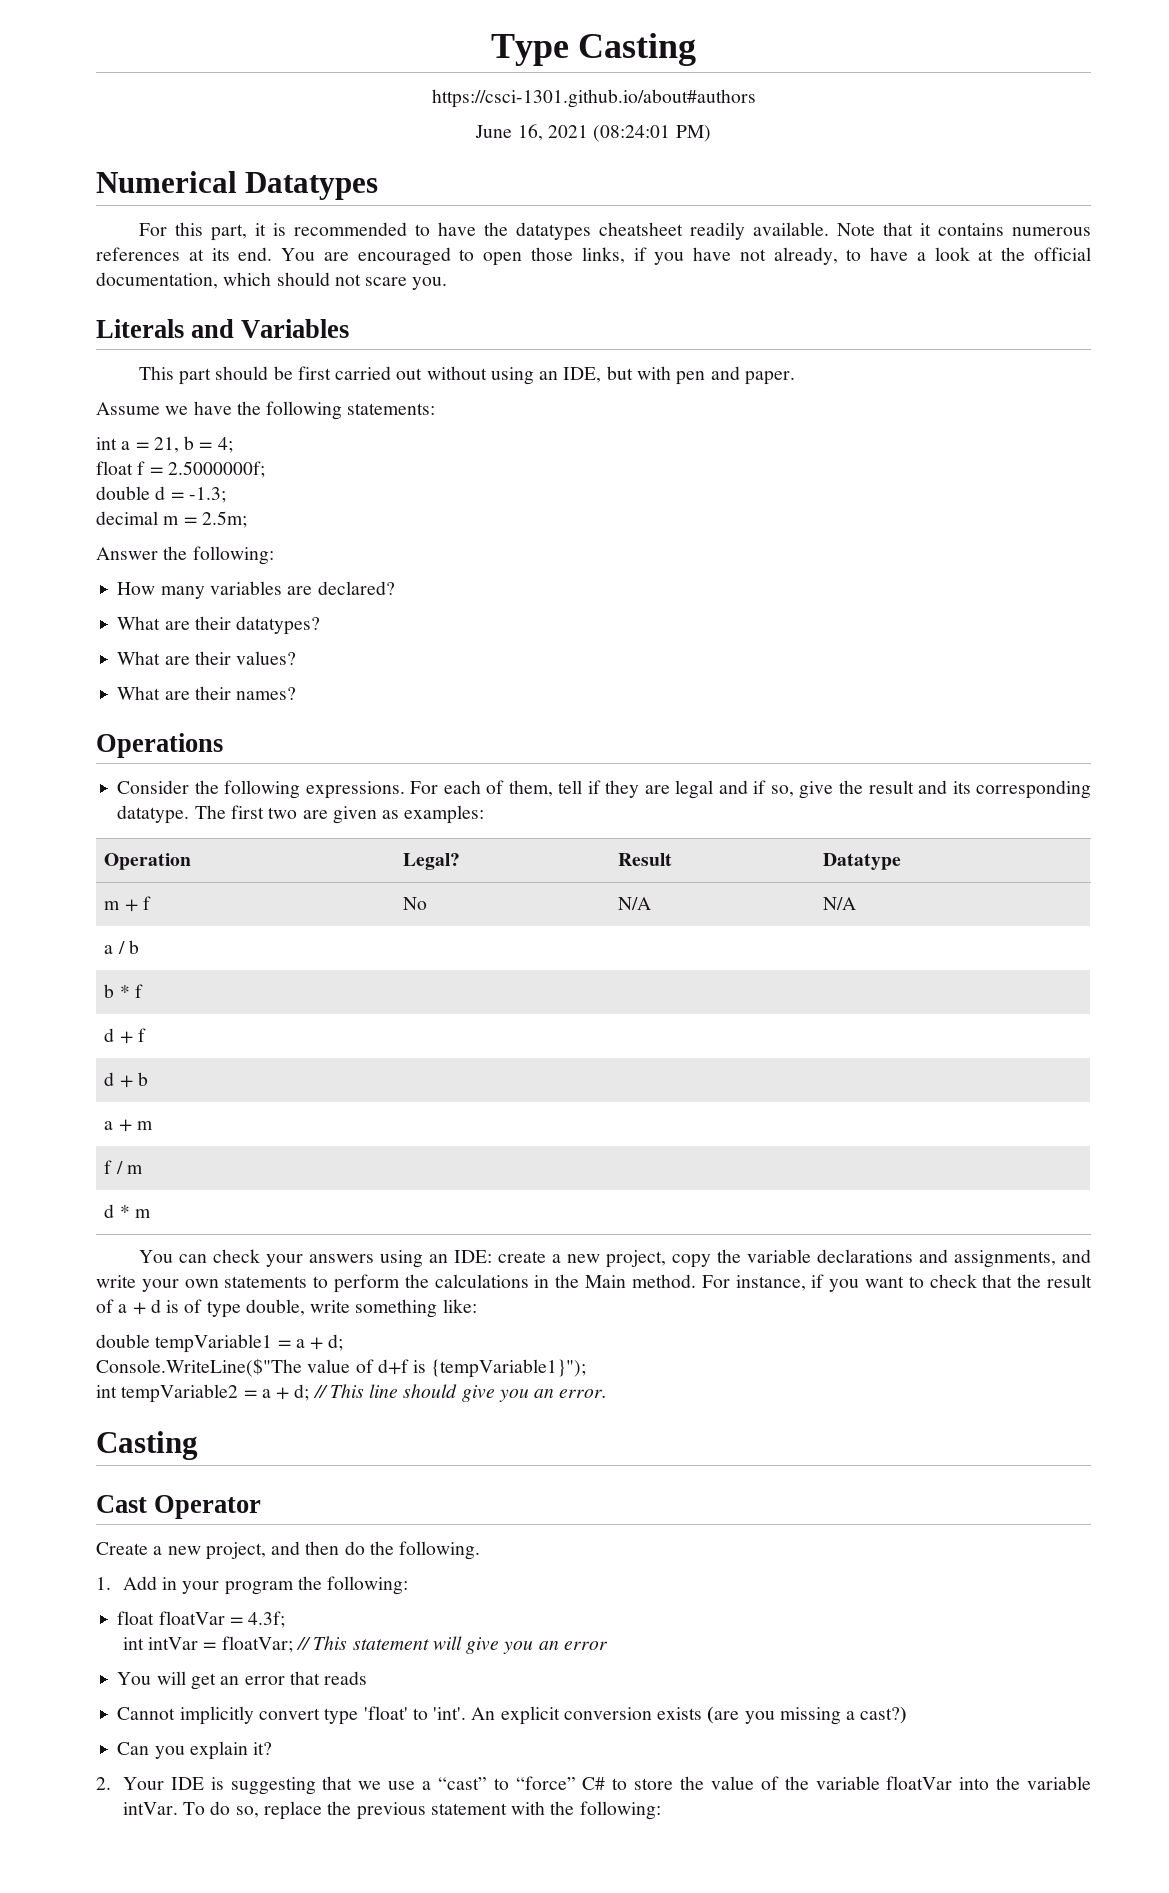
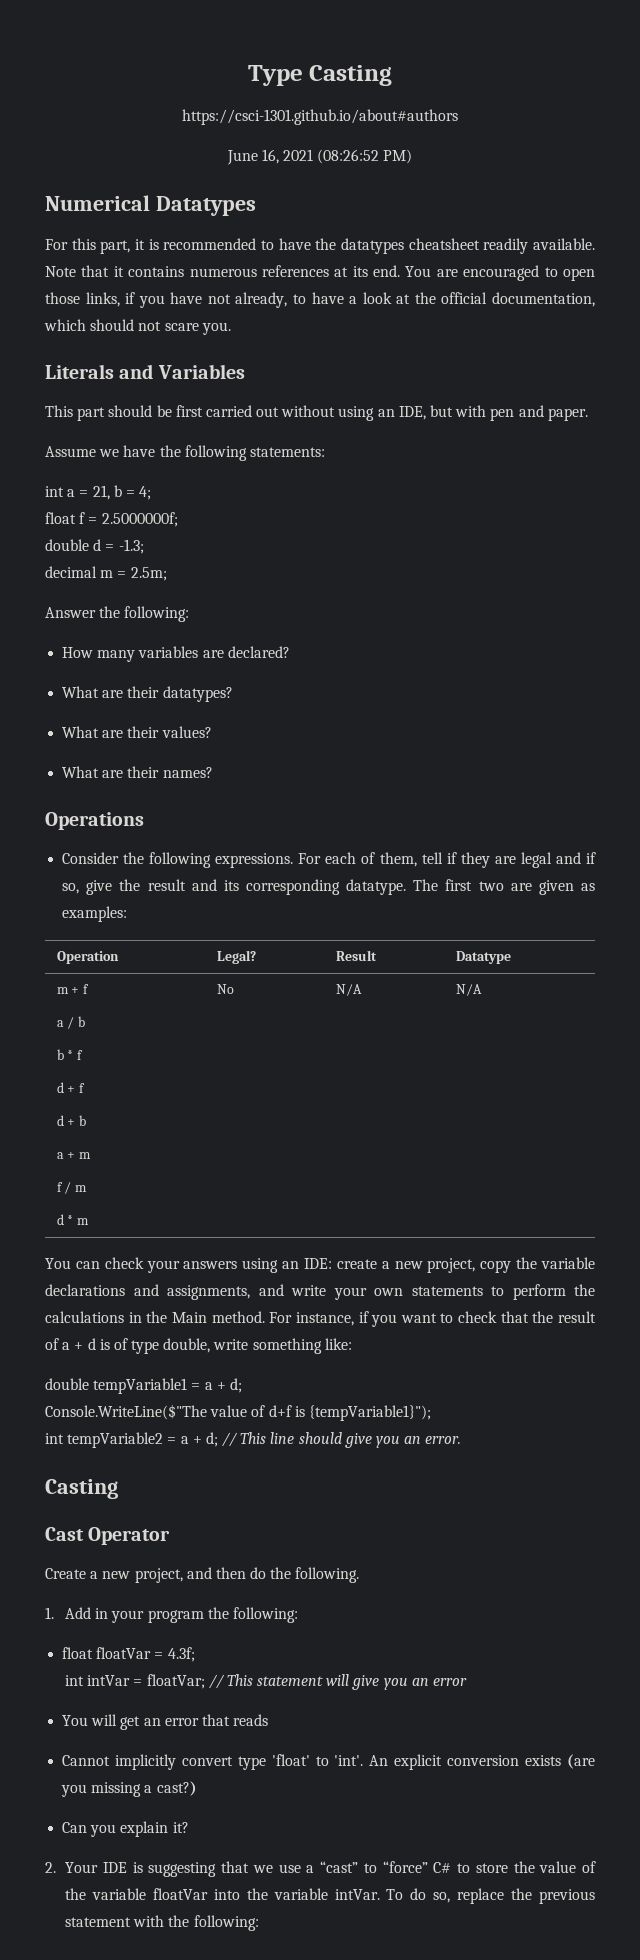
[593,125,671,142] (08:24:01 -> [317,149,380,164] (08:26:52

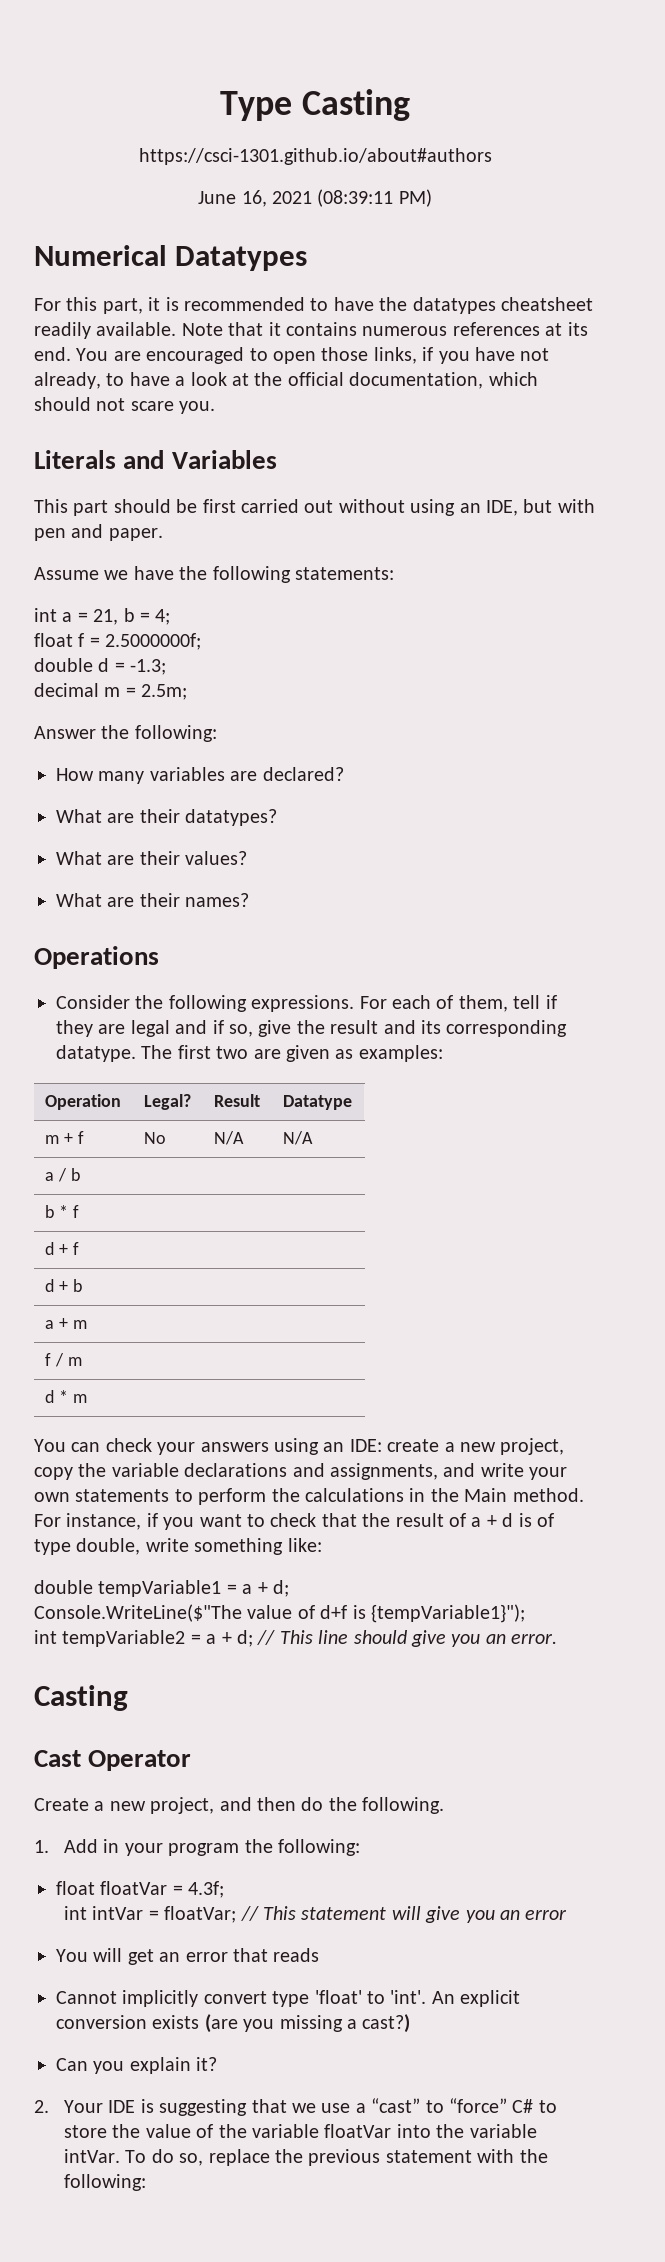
[317,149,380,164] (08:26:52 -> [317,189,394,207] (08:39:11

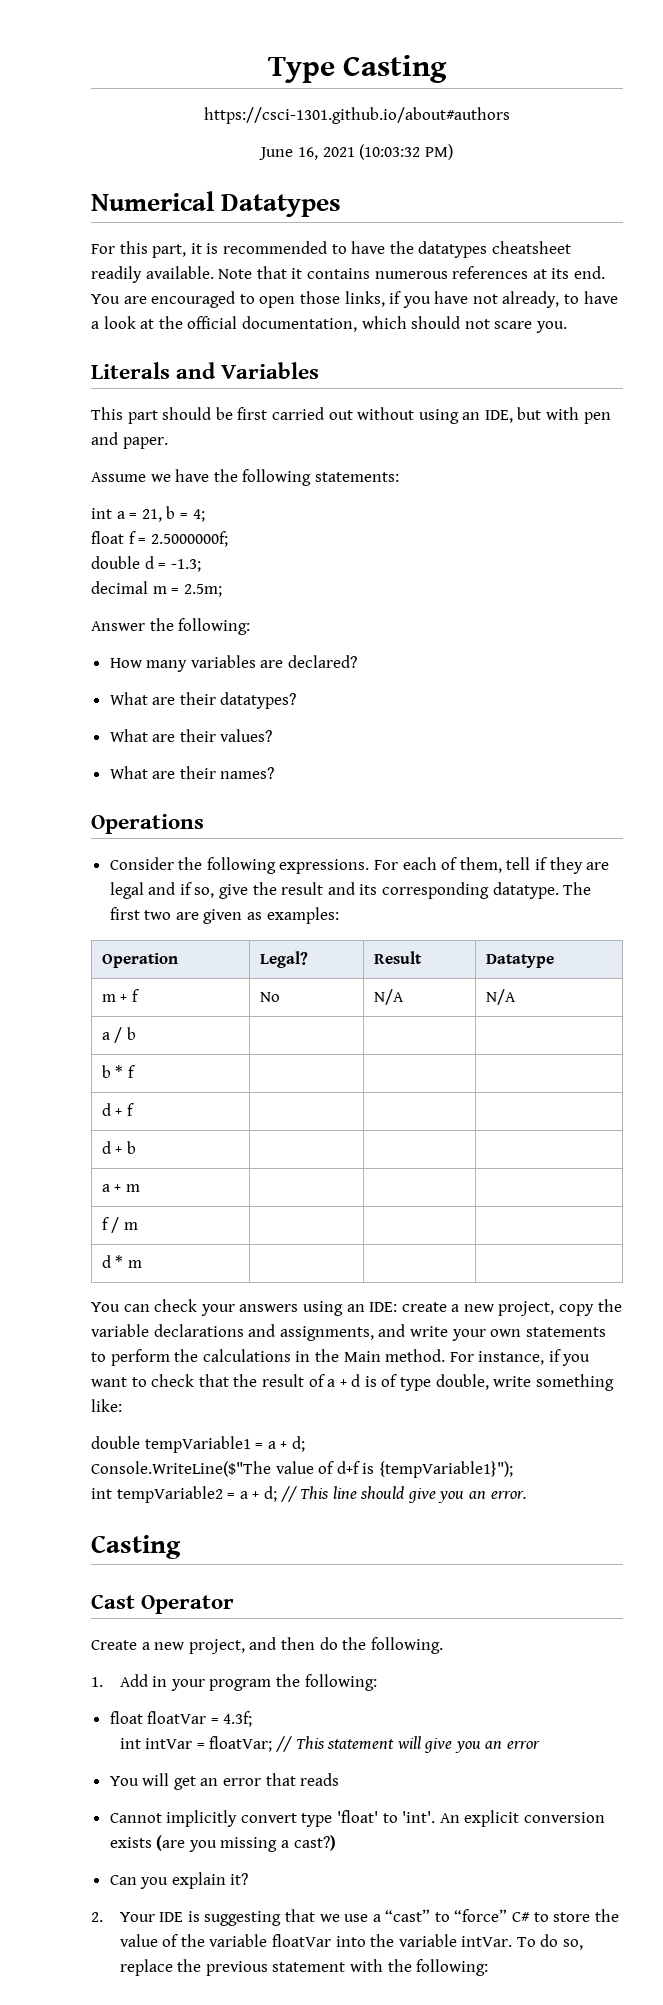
[317,189,394,207] (08:39:11 -> [359,144,421,160] (10:03:32

